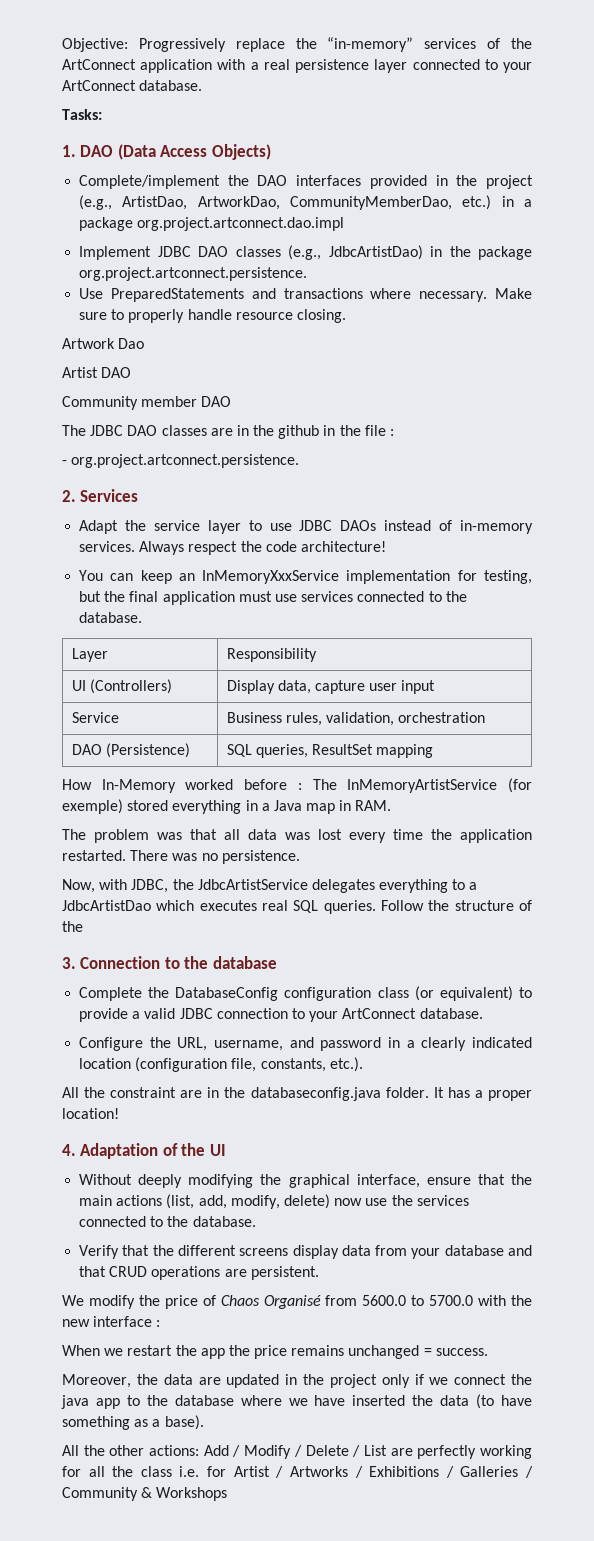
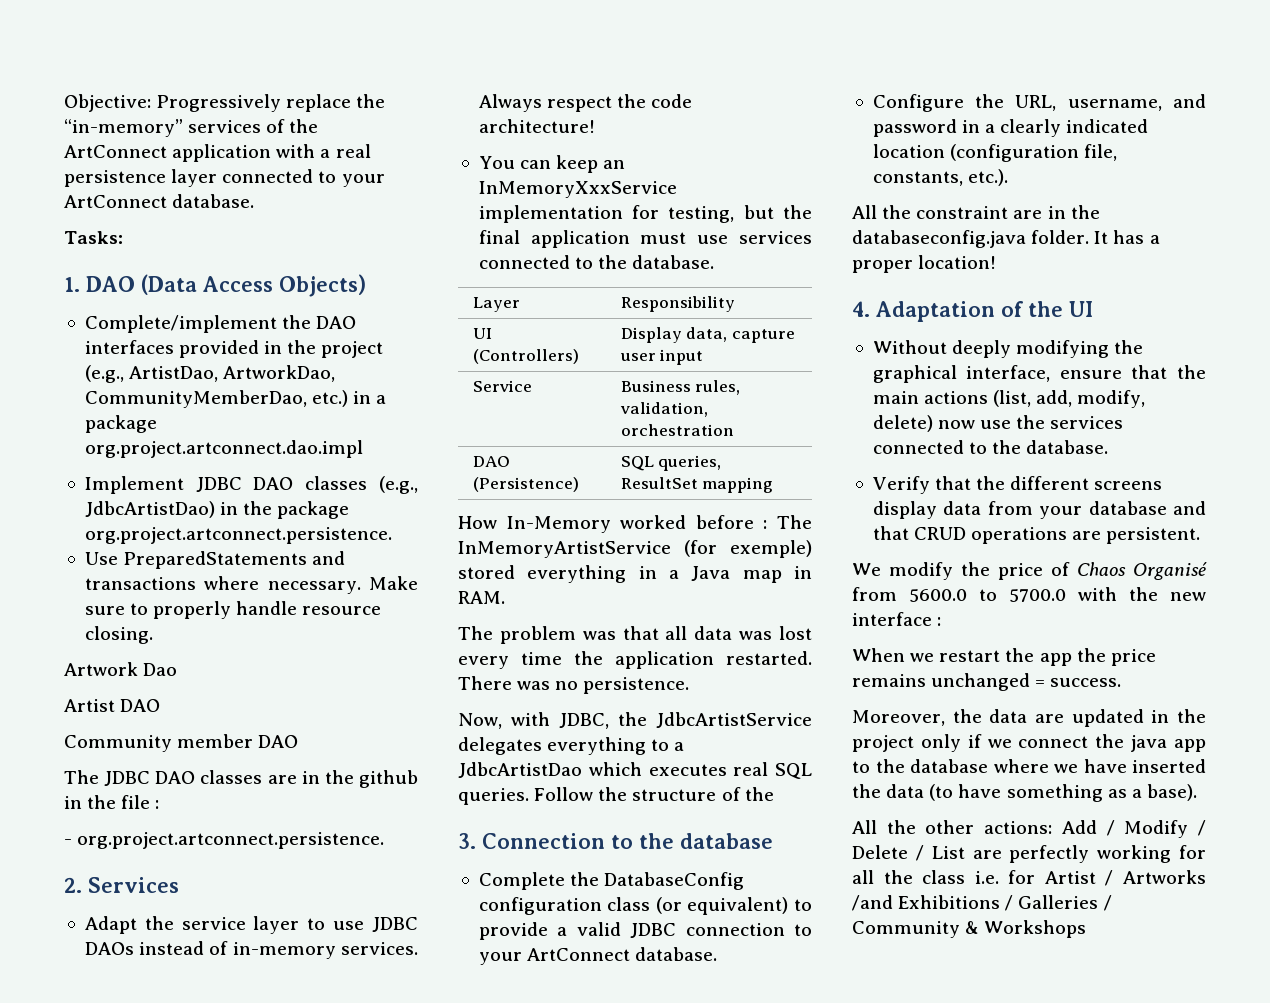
[354,1466,363,1478] / -> [852,895,893,911] /and

